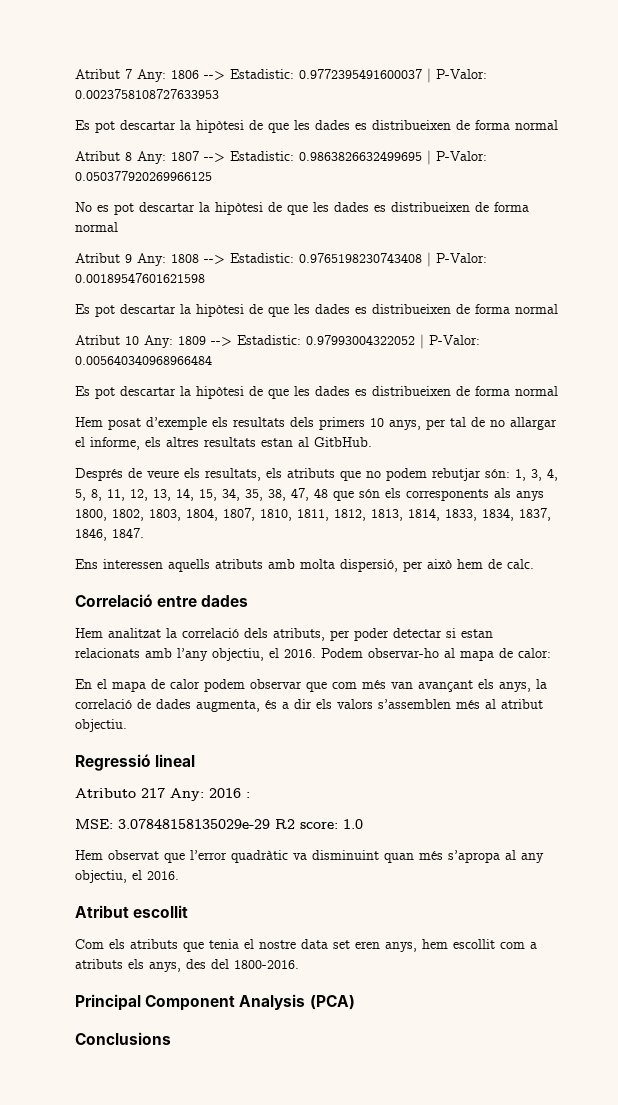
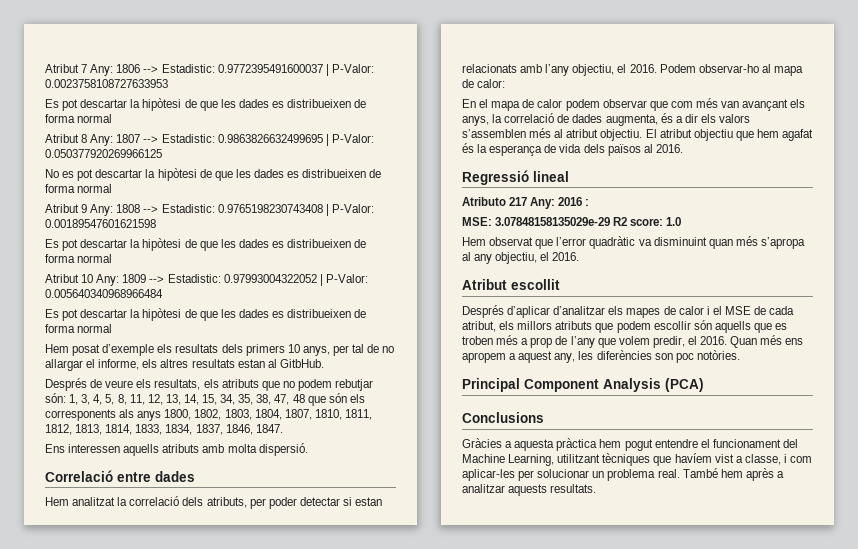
[340,559,534,572] dispersió, per això hem de calc. -> [258,443,308,456] dispersió.
(127, 725) none -> [645,129,814,141] [462,143,683,156] El atribut objectiu que hem agafat és la esperança de vida dels països al 2016.
[75,939,537,952] [75,959,299,972] Com els atributs que tenia el nostre data set eren anys, hem escollit com a atributs els anys, des del 1800-2016. -> [462,305,795,318] [462,320,788,333] [462,335,804,348] [462,350,740,363] Després d’aplicar d’analitzar els mapes de calor i el MSE de cada atribut, els millors atributs que podem escollir són aquells que es troben més a prop de l’any que volem predir, el 2016. Quan més ens apropem a aquest any, les diferències son poc notòries.
(171, 1038) none -> [462,438,798,451] [462,453,813,466] [462,468,784,481] [462,484,597,496] // Gràcies a aquesta pràctica hem pogut entendre el funcionament del Machine Learning, utilitzant tècniques que havíem vist a classe, i com aplicar-les per solucionar un problema real. També hem après a analitzar aquests resultats.

